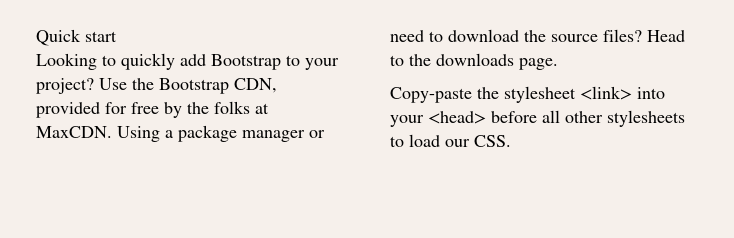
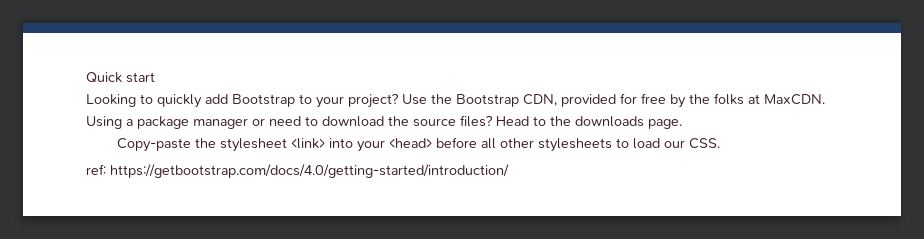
(511, 141) none -> [86,164,509,178] // ref: https://getbootstrap.com/docs/4.0/getting-started/introduction/

